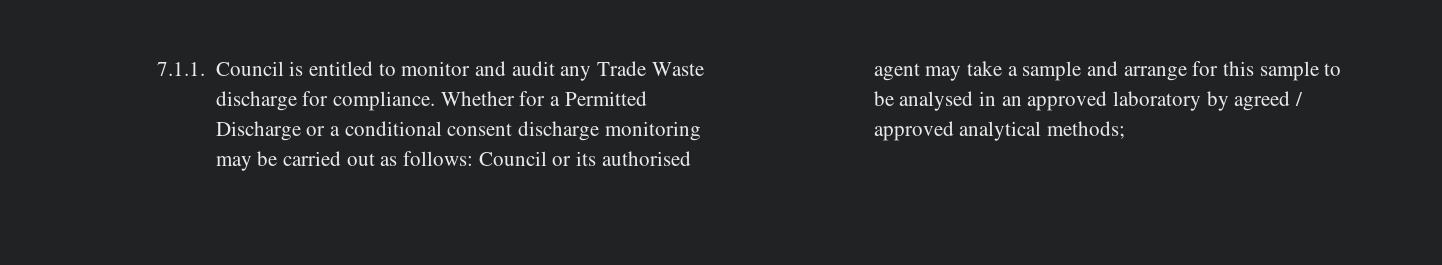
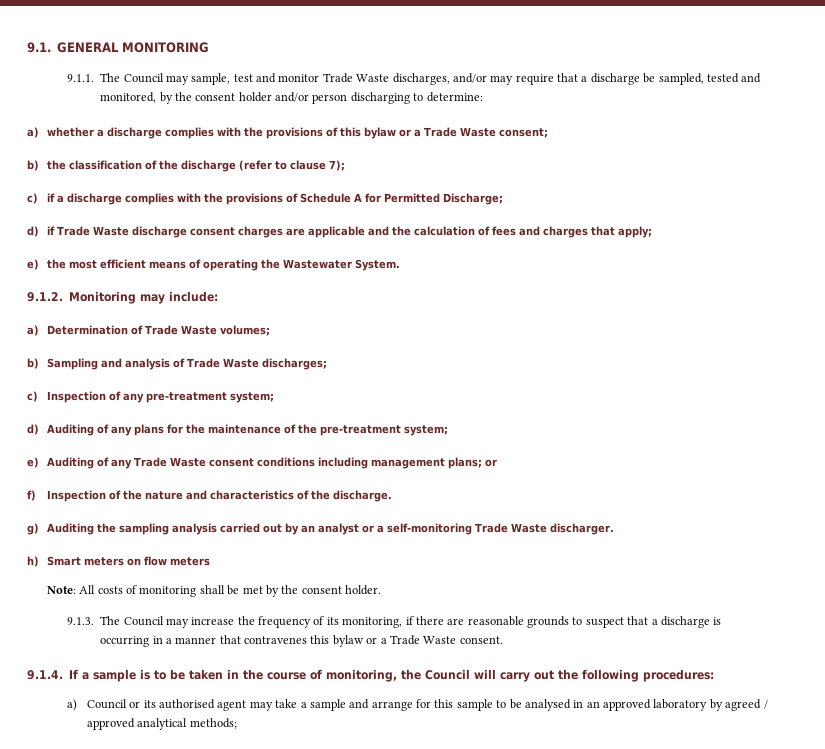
[157,61,704,81] [215,91,647,111] [215,121,701,141] [215,151,473,171] 7.1.1. Council is entitled to monitor and audit any Trade Waste discharge for compliance. Whether for a Permitted Discharge or a conditional consent discharge monitoring may be carried out as follows: -> [27,42,210,53] [66,73,762,85] [100,92,483,104] [27,127,548,139] [27,160,345,172] [27,193,503,205] [27,226,652,238] [27,259,400,271] [27,291,219,304] [27,325,270,336] [27,358,327,370] [27,391,274,403] [27,424,448,436] [27,457,497,469] [27,490,392,502] [27,523,614,535] [27,556,210,567] [46,585,382,597] [66,616,722,628] [100,635,503,647] [27,669,715,682] [66,699,77,711] 9.1. GENERAL MONITORING // 9.1.1. The Council may sample, test and monitor Trade Waste discharges, and/or may require that a discharge be sampled, tested and monitored, by the consent holder and/or person discharging to determine: // a) whether a discharge complies with the provisions of this bylaw or a Trade Waste consent; // b) the classification of the discharge (refer to clause 7); // c) if a discharge complies with the provisions of Schedule A for Permitted Discharge; // d) if Trade Waste discharge consent charges are applicable and the calculation of fees and charges that apply; // e) the most efficient means of operating the Wastewater System. // 9.1.2. Monitoring may include: // a) Determination of Trade Waste volumes; // b) Sampling and analysis of Trade Waste discharges; // c) Inspection of any pre-treatment system; // d) Auditing of any plans for the maintenance of the pre-treatment system; // e) Auditing of any Trade Waste consent conditions including management plans; or // f) Inspection of the nature and characteristics of the discharge. // g) Auditing the sampling analysis carried out by an analyst or a self-monitoring Trade Waste discharger. // h) Smart meters on flow meters // Note: All costs of monitoring shall be met by the consent holder. // 9.1.3. The Council may increase the frequency of its monitoring, if there are reasonable grounds to suspect that a discharge is occurring in a manner that contravenes this bylaw or a Trade Waste consent. // 9.1.4. If a sample is to be taken in the course of monitoring, the Council will carry out the following procedures: // a)

